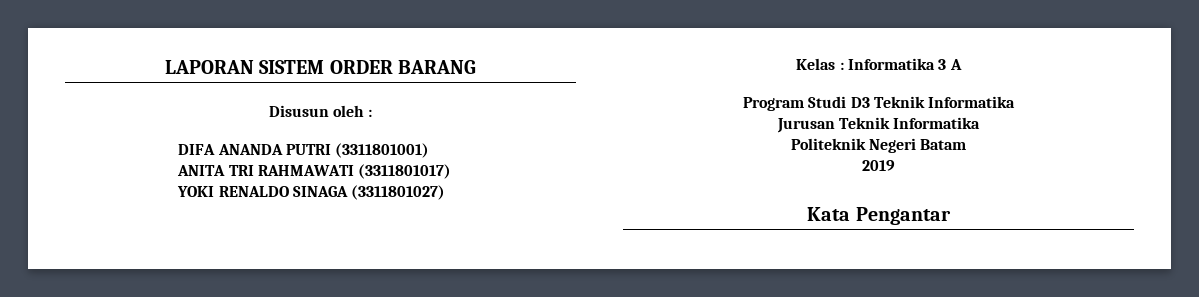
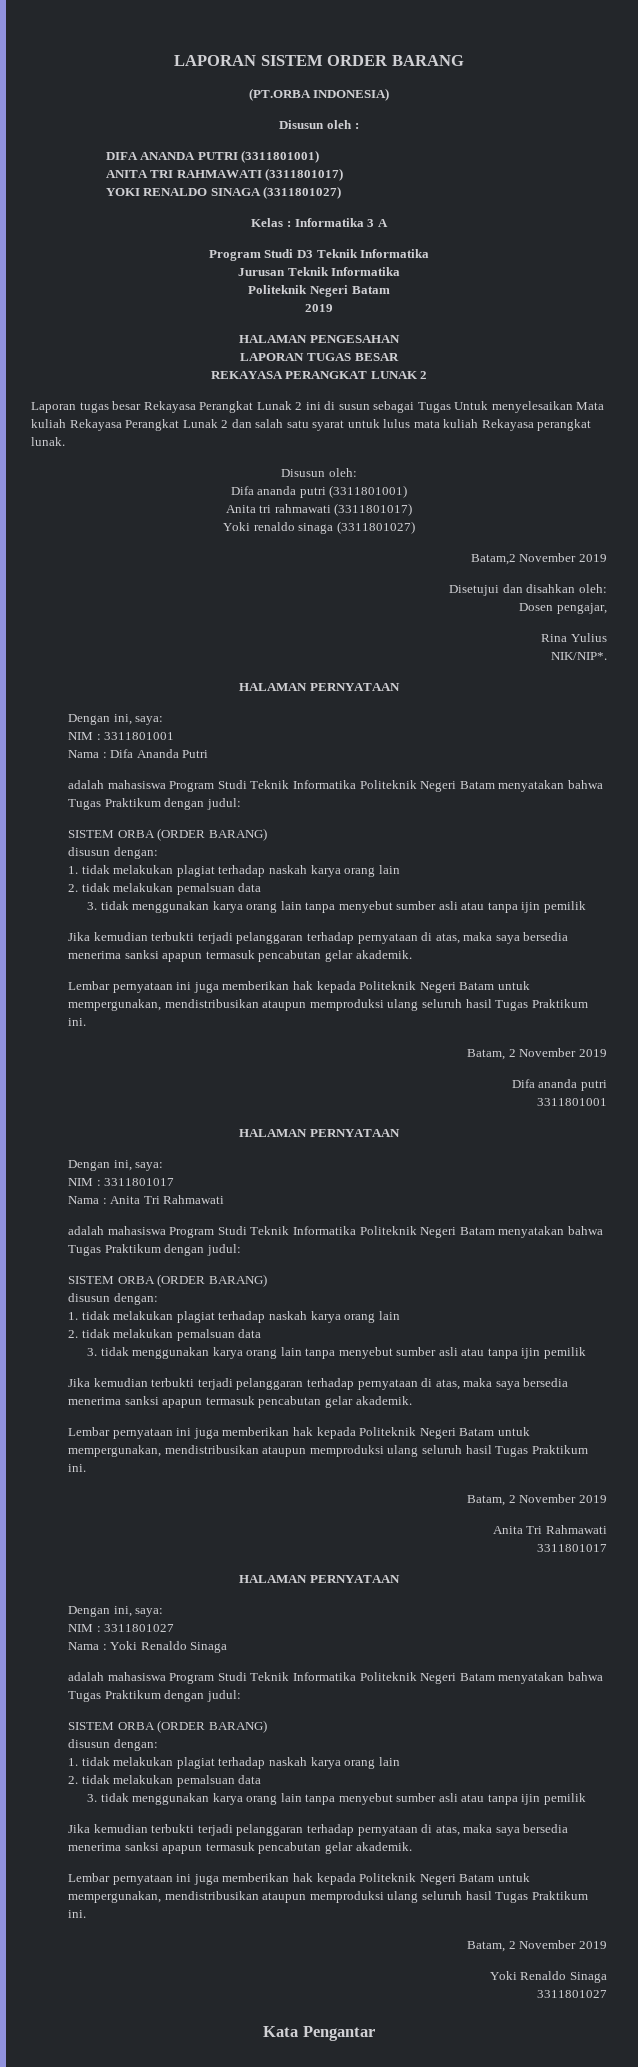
(477, 67) none -> [248,88,390,101] // (PT.ORBA INDONESIA)
(895, 165) none -> [239,335,400,343] [240,353,399,361] [210,371,428,379] [31,401,605,413] [31,419,592,431] [31,437,65,446] [281,468,357,477] [230,485,408,498] [225,503,413,516] [223,521,415,534] [470,553,607,565] [449,584,607,596] [519,603,607,614] [541,633,607,642] [551,652,607,660] [239,683,400,691] [68,714,164,725] [68,732,175,740] [68,749,209,758] [68,780,603,792] [68,798,241,810] [68,828,267,841] [68,847,158,859] [68,865,400,877] [68,883,262,895] [87,901,586,913] [68,932,569,944] [68,950,412,962] [68,981,530,993] [68,999,588,1011] [68,1018,87,1026] [467,1048,607,1060] [511,1079,607,1091] [537,1098,607,1106] [239,1129,400,1137] [68,1160,164,1171] [68,1178,175,1186] [68,1195,225,1204] [68,1226,603,1238] [68,1244,241,1256] [68,1274,267,1287] [68,1293,158,1305] [68,1311,400,1323] [68,1329,262,1341] [87,1347,586,1359] [68,1378,569,1390] [68,1396,412,1408] [68,1427,530,1439] [68,1445,588,1457] [68,1464,87,1472] [467,1494,607,1506] [492,1525,607,1534] [537,1544,607,1552] [239,1575,400,1583] [68,1606,164,1617] [68,1624,175,1632] [68,1641,228,1653] [68,1672,603,1684] [68,1690,241,1702] [68,1720,267,1733] [68,1739,158,1751] [68,1757,400,1769] [68,1775,262,1787] [87,1793,586,1805] [68,1824,569,1836] [68,1842,412,1854] [68,1873,530,1885] [68,1891,588,1903] [68,1910,87,1918] [467,1940,607,1952] [489,1971,607,1983] [537,1990,607,1998] // HALAMAN PENGESAHAN // LAPORAN TUGAS BESAR // REKAYASA PERANGKAT LUNAK 2 // Laporan tugas besar Rekayasa Perangkat Lunak 2 ini di susun sebagai Tugas Untuk menyelesaikan Mata kuliah Rekayasa Perangkat Lunak 2 dan salah satu syarat untuk lulus mata kuliah Rekayasa perangkat lunak. // Disusun oleh: // Difa ananda putri (3311801001) // Anita tri rahmawati (3311801017) // Yoki renaldo sinaga (3311801027) // Batam,2 November 2019 // Disetujui dan disahkan oleh: // Dosen pengajar, // Rina Yulius // NIK/NIP*. // HALAMAN PERNYATAAN // Dengan ini, saya: // NIM : 3311801001 // Nama : Difa Ananda Putri // adalah mahasiswa Program Studi Teknik Informatika Politeknik Negeri Batam menyatakan bahwa Tugas Praktikum dengan judul: // SISTEM ORBA (ORDER BARANG) // disusun dengan: // 1. tidak melakukan plagiat terhadap naskah karya orang lain // 2. tidak melakukan pemalsuan data // 3. tidak menggunakan karya orang lain tanpa menyebut sumber asli atau tanpa ijin pemilik // Jika kemudian terbukti terjadi pelanggaran terhadap pernyataan di atas, maka saya bersedia menerima sanksi apapun termasuk pencabutan gelar akademik. // Lembar pernyataan ini juga memberikan hak kepada Politeknik Negeri Batam untuk mempergunakan, mendistribusikan ataupun memproduksi ulang seluruh hasil Tugas Praktikum ini. // Batam, 2 November 2019 // Difa ananda putri // 3311801001 // HALAMAN PERNYATAAN // Dengan ini, saya: // NIM : 3311801017 // Nama : Anita Tri Rahmawati // adalah mahasiswa Program Studi Teknik Informatika Politeknik Negeri Batam menyatakan bahwa Tugas Praktikum dengan judul: // SISTEM ORBA (ORDER BARANG) // disusun dengan: // 1. tidak melakukan plagiat terhadap naskah karya orang lain // 2. tidak melakukan pemalsuan data // 3. tidak menggunakan karya orang lain tanpa menyebut sumber asli atau tanpa ijin pemilik // Jika kemudian terbukti terjadi pelanggaran terhadap pernyataan di atas, maka saya bersedia menerima sanksi apapun termasuk pencabutan gelar akademik. // Lembar pernyataan ini juga memberikan hak kepada Politeknik Negeri Batam untuk mempergunakan, mendistribusikan ataupun memproduksi ulang seluruh hasil Tugas Praktikum ini. // Batam, 2 November 2019 // Anita Tri Rahmawati // 3311801017 // HALAMAN PERNYATAAN // Dengan ini, saya: // NIM : 3311801027 // Nama : Yoki Renaldo Sinaga // adalah mahasiswa Program Studi Teknik Informatika Politeknik Negeri Batam menyatakan bahwa Tugas Praktikum dengan judul: // SISTEM ORBA (ORDER BARANG) // disusun dengan: // 1. tidak melakukan plagiat terhadap naskah karya orang lain // 2. tidak melakukan pemalsuan data // 3. tidak menggunakan karya orang lain tanpa menyebut sumber asli atau tanpa ijin pemilik // Jika kemudian terbukti terjadi pelanggaran terhadap pernyataan di atas, maka saya bersedia menerima sanksi apapun termasuk pencabutan gelar akademik. // Lembar pernyataan ini juga memberikan hak kepada Politeknik Negeri Batam untuk mempergunakan, mendistribusikan ataupun memproduksi ulang seluruh hasil Tugas Praktikum ini. // Batam, 2 November 2019 // Yoki Renaldo Sinaga // 3311801027

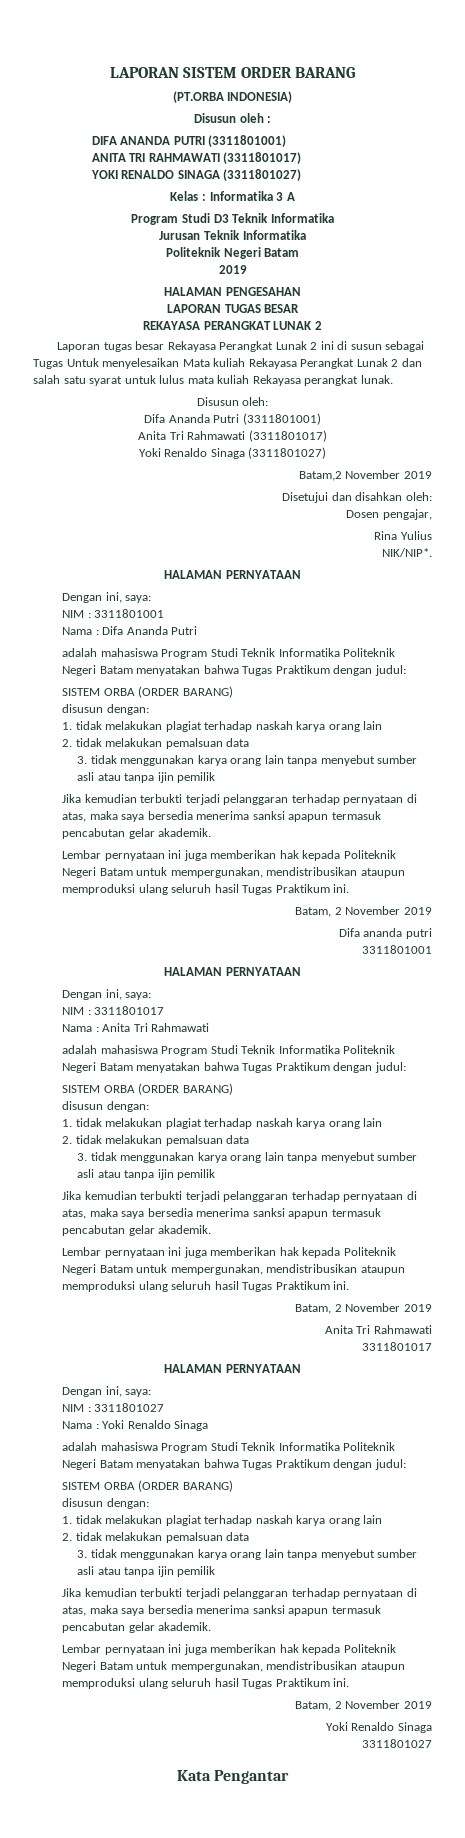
[257,486,326,498] ananda putri -> [168,414,240,423] Ananda Putri
[259,504,331,513] tri rahmawati -> [169,431,246,440] Tri Rahmawati
[253,522,334,534] renaldo sinaga -> [164,448,245,459] Renaldo Sinaga

